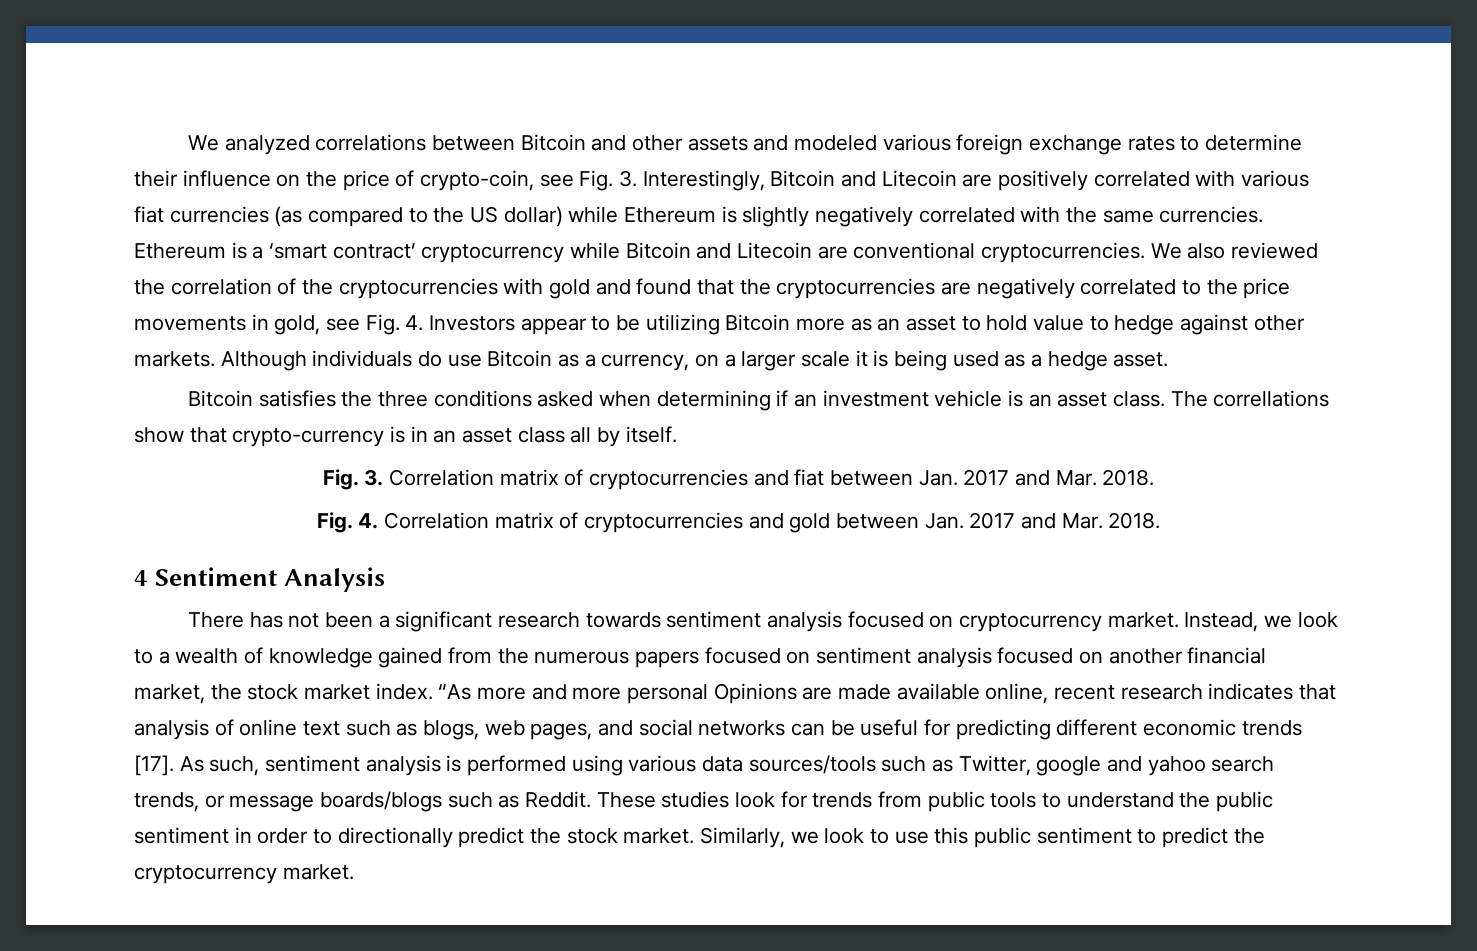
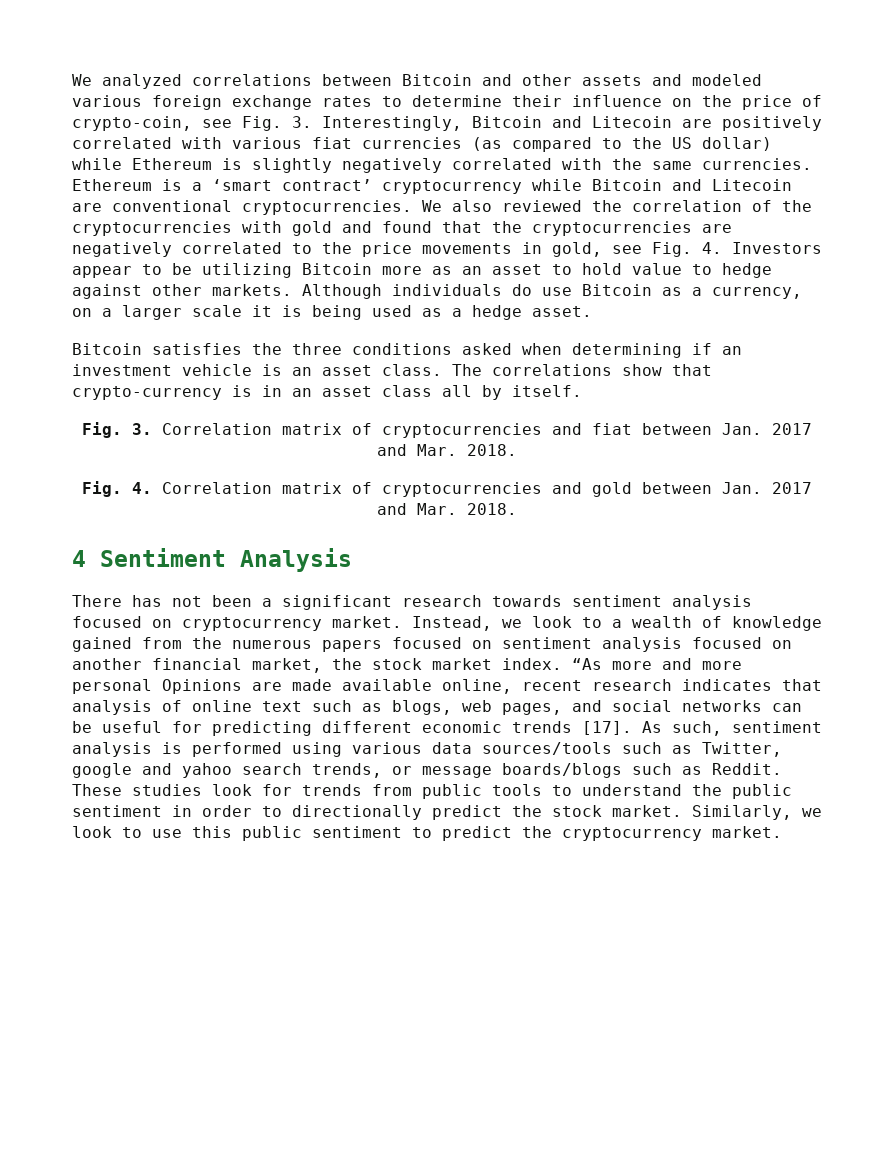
[1213,390,1330,407] correllations -> [492,364,612,376] correlations

